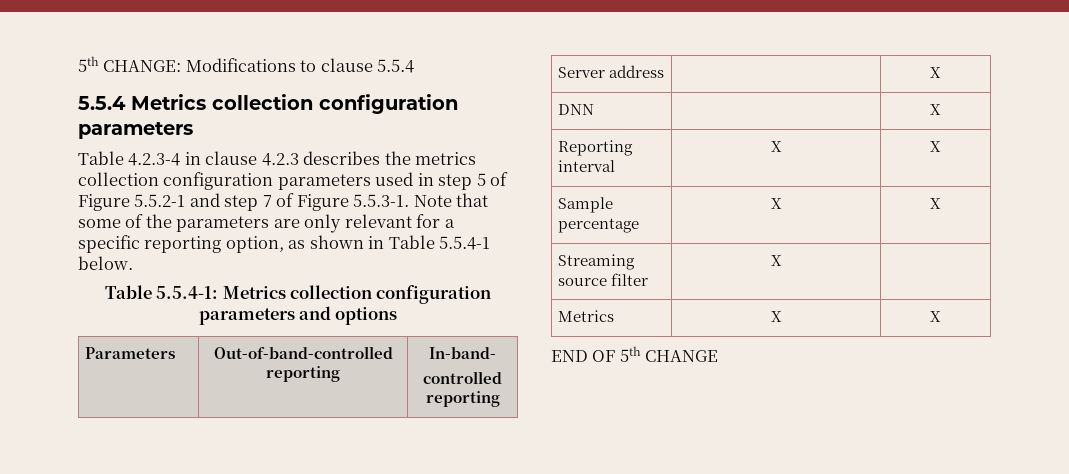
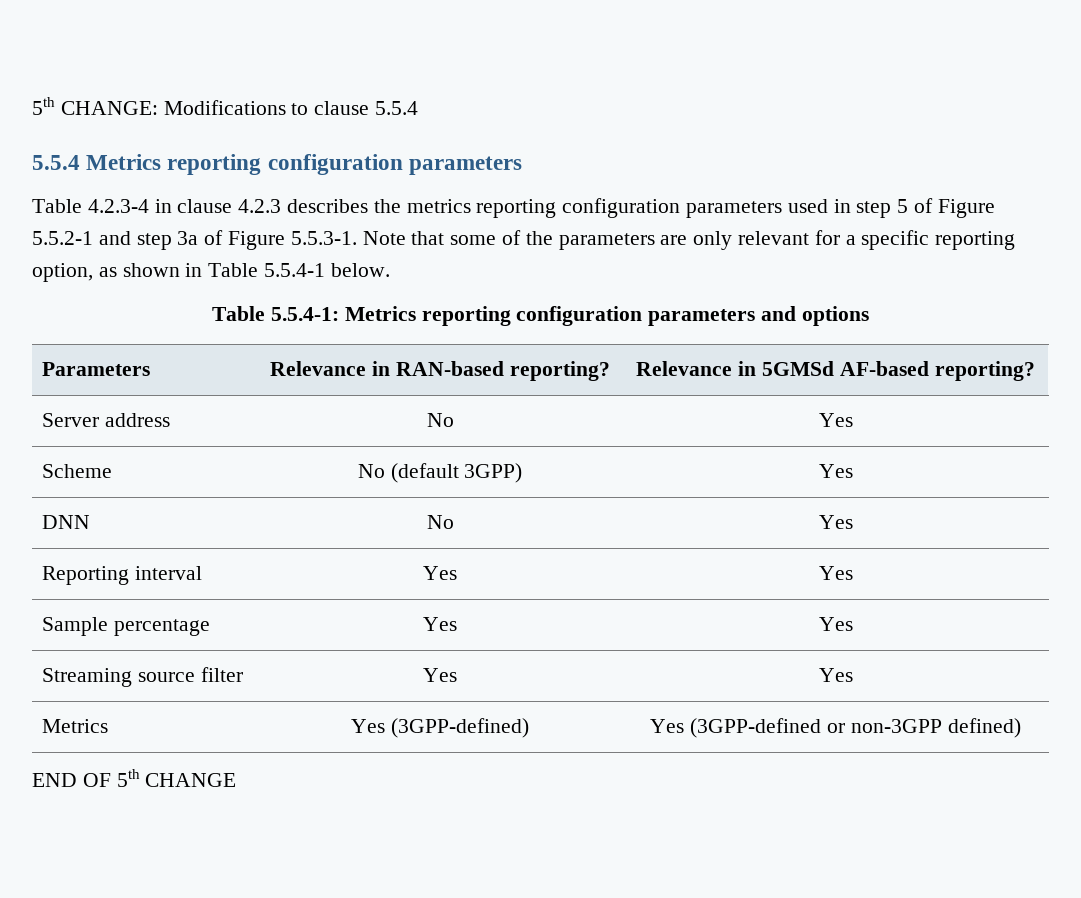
[212,94,313,110] collection -> [167,154,262,175] reporting
[78,172,159,186] collection -> [476,199,557,218] reporting
[262,195,272,207] 7 -> [177,231,199,245] 3a
[289,285,372,299] collection -> [421,306,511,326] reporting
[213,346,393,359] [266,366,340,382] [429,347,496,359] [423,371,502,384] [425,391,500,407] [558,65,665,78] [930,67,941,78] Out-of-band-controlled reporting | In-band- // controlled reporting // Server address | | X -> [270,361,610,381] [636,361,1035,381] [42,413,171,427] [426,413,454,427] [818,413,853,427] [42,464,113,478] [357,463,523,483] [818,464,853,478] Relevance in RAN-based reporting? | Relevance in 5GMSd AF-based reporting? // Server address | No | Yes // Scheme | No (default 3GPP) | Yes
[930,104,941,115] | X -> [426,515,454,529] [818,515,853,529] No | Yes
[770,141,782,152] [930,141,941,152] X | X -> [423,566,457,580] [818,566,853,580] Yes | Yes
[770,198,782,209] [930,198,941,209] X | X -> [423,617,457,631] [818,617,853,631] Yes | Yes
[770,255,782,266] X | -> [423,668,457,682] [818,668,853,682] Yes | Yes
[770,311,782,322] [930,311,941,322] X | X -> [351,718,529,738] [650,718,1021,738] Yes (3GPP-defined) | Yes (3GPP-defined or non-3GPP defined)

